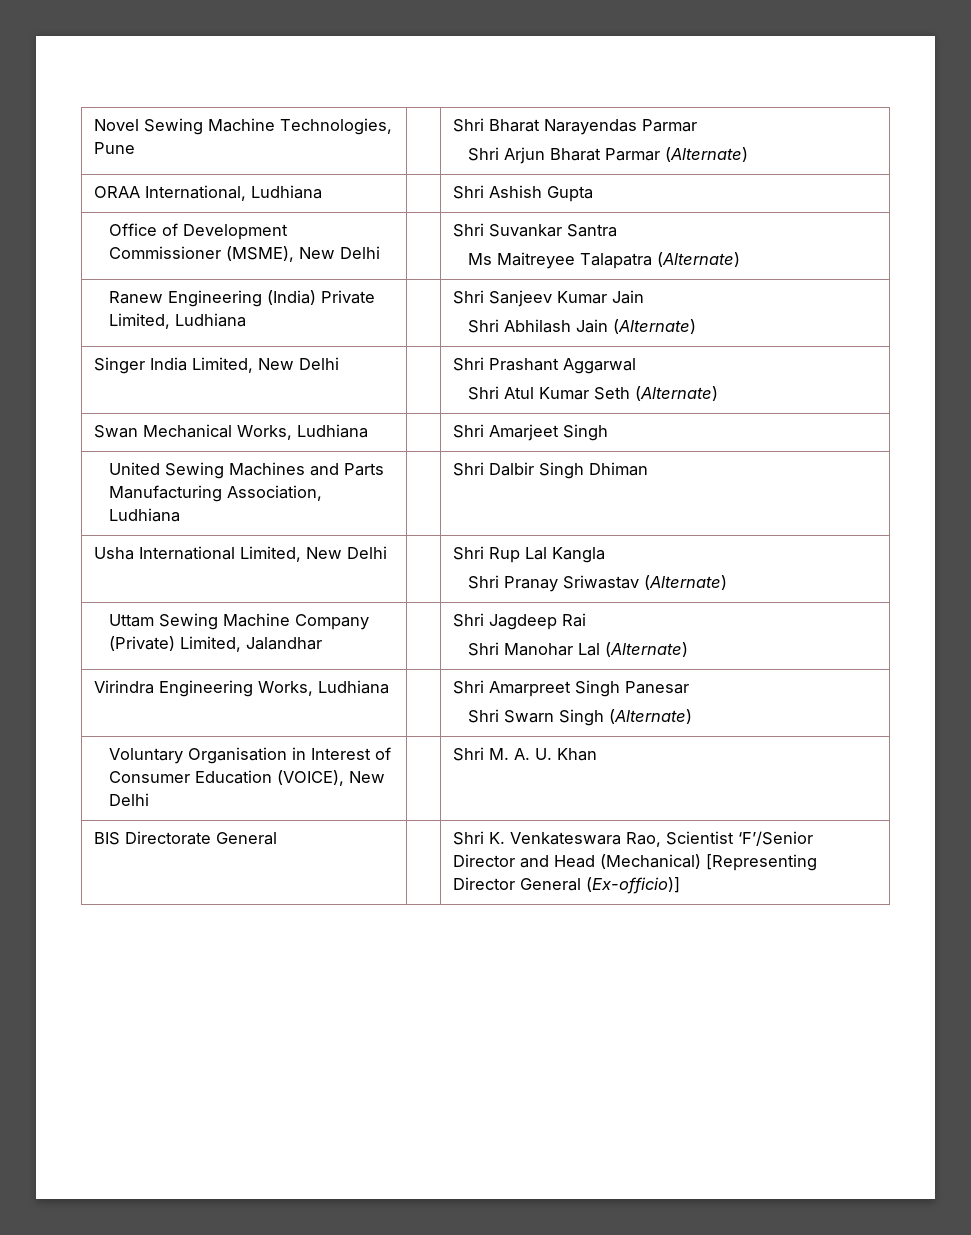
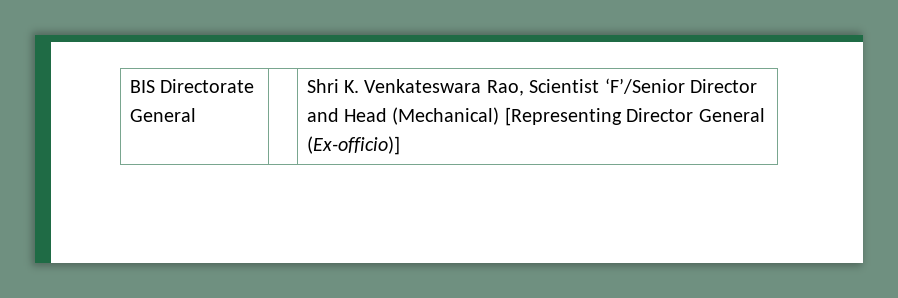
[93,118,392,135] [93,142,135,154] [452,118,697,135] [467,147,748,164] [93,185,322,201] [452,185,593,202] [108,223,288,240] [108,246,380,262] [452,223,617,237] [467,252,740,269] [108,290,375,307] [108,313,246,329] [452,290,644,307] [467,319,696,334] [93,357,339,374] [452,357,636,374] [467,386,718,401] [93,424,368,440] [452,424,608,441] [108,462,384,479] [108,485,322,502] [108,508,180,522] [452,462,648,479] [93,546,387,562] [452,546,605,563] [467,575,727,592] [108,613,369,630] [108,636,322,652] [452,613,586,630] [467,642,688,657] [93,680,389,697] [452,680,689,697] [467,709,692,726] [108,747,391,764] [108,770,385,786] [108,793,149,806] [452,747,597,761] Novel Sewing Machine Technologies, Pune | | Shri Bharat Narayendas Parmar // Shri Arjun Bharat Parmar (Alternate) // ORAA International, Ludhiana | | Shri Ashish Gupta // Office of Development Commissioner (MSME), New Delhi | | Shri Suvankar Santra // Ms Maitreyee Talapatra (Alternate) // Ranew Engineering (India) Private Limited, Ludhiana | | Shri Sanjeev Kumar Jain // Shri Abhilash Jain (Alternate) // Singer India Limited, New Delhi | | Shri Prashant Aggarwal // Shri Atul Kumar Seth (Alternate) // Swan Mechanical Works, Ludhiana | | Shri Amarjeet Singh // United Sewing Machines and Parts Manufacturing Association, Ludhiana | | Shri Dalbir Singh Dhiman // Usha International Limited, New Delhi | | Shri Rup Lal Kangla // Shri Pranay Sriwastav (Alternate) // Uttam Sewing Machine Company (Private) Limited, Jalandhar | | Shri Jagdeep Rai // Shri Manohar Lal (Alternate) // Virindra Engineering Works, Ludhiana | | Shri Amarpreet Singh Panesar // Shri Swarn Singh (Alternate) // Voluntary Organisation in Interest of Consumer Education (VOICE), New Delhi | | Shri M. A. U. Khan // -> (129, 86) none

